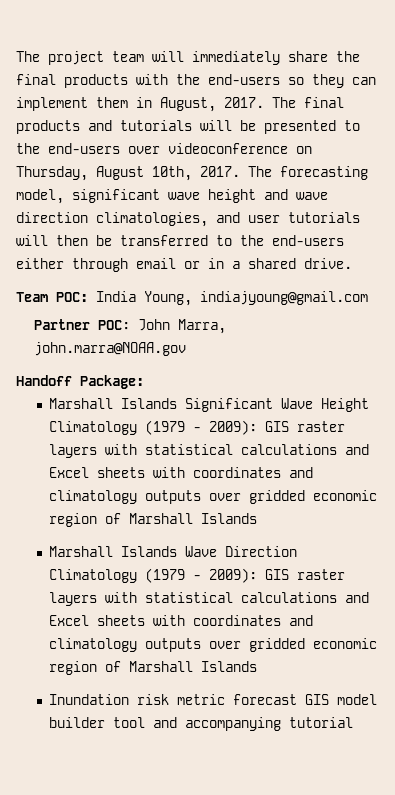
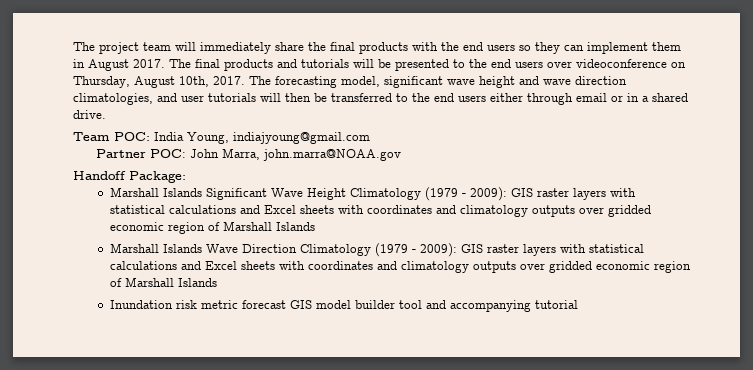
[208,74,280,85] end-users -> [463,42,515,51] end users
[160,97,216,112] August, -> [88,59,129,71] August
[48,143,120,154] end-users -> [491,59,543,68] end users
[272,235,344,246] end-users -> [434,93,486,102] end users

